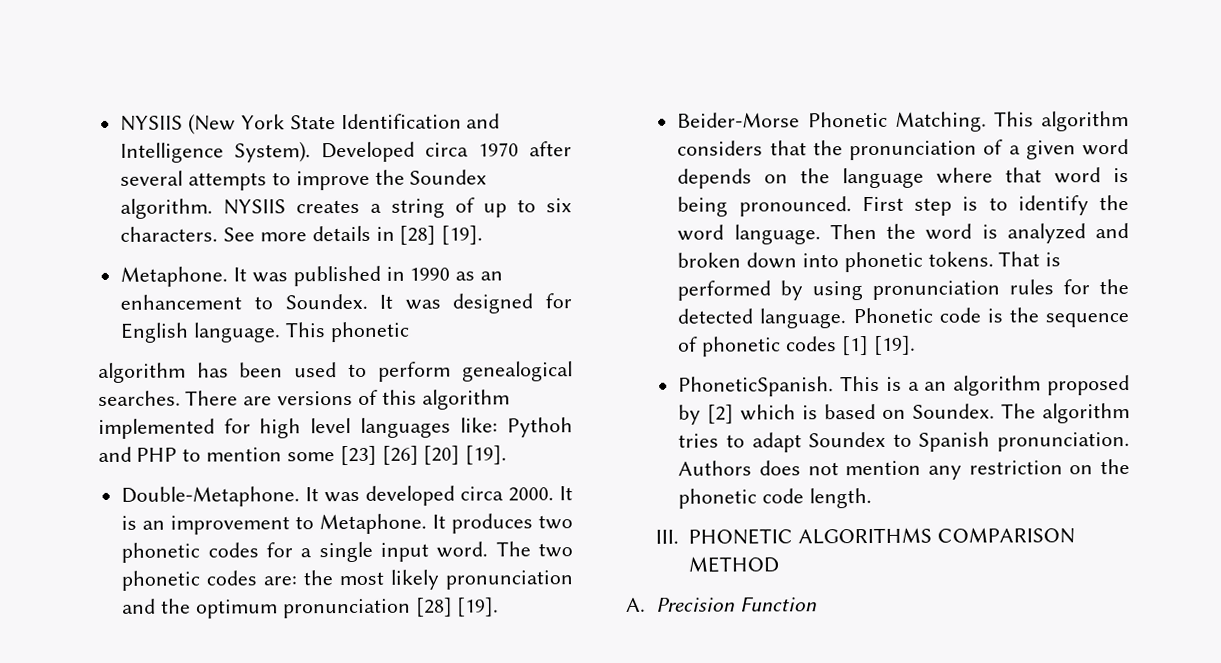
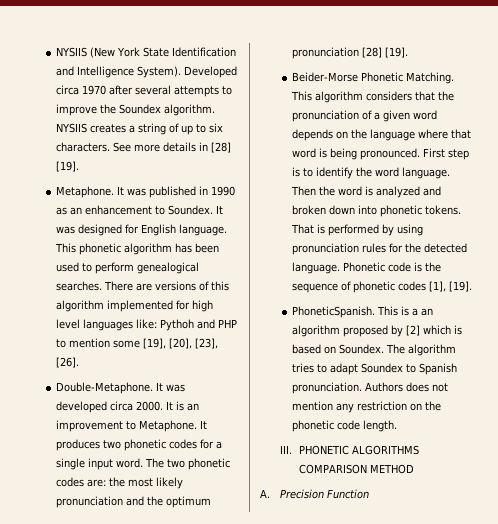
(410, 332) // -> (121, 249) none
[339,445,508,466] [23] [26] [20] [19]. -> [142,338,218,349] [55,357,79,368] [19], [20], [23], [26].
[841,336,869,356] [1] -> [428,281,446,292] [1],

